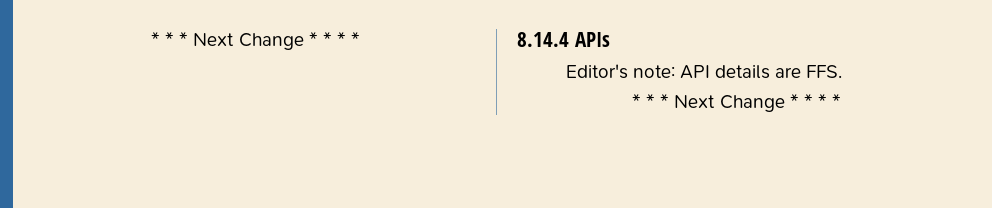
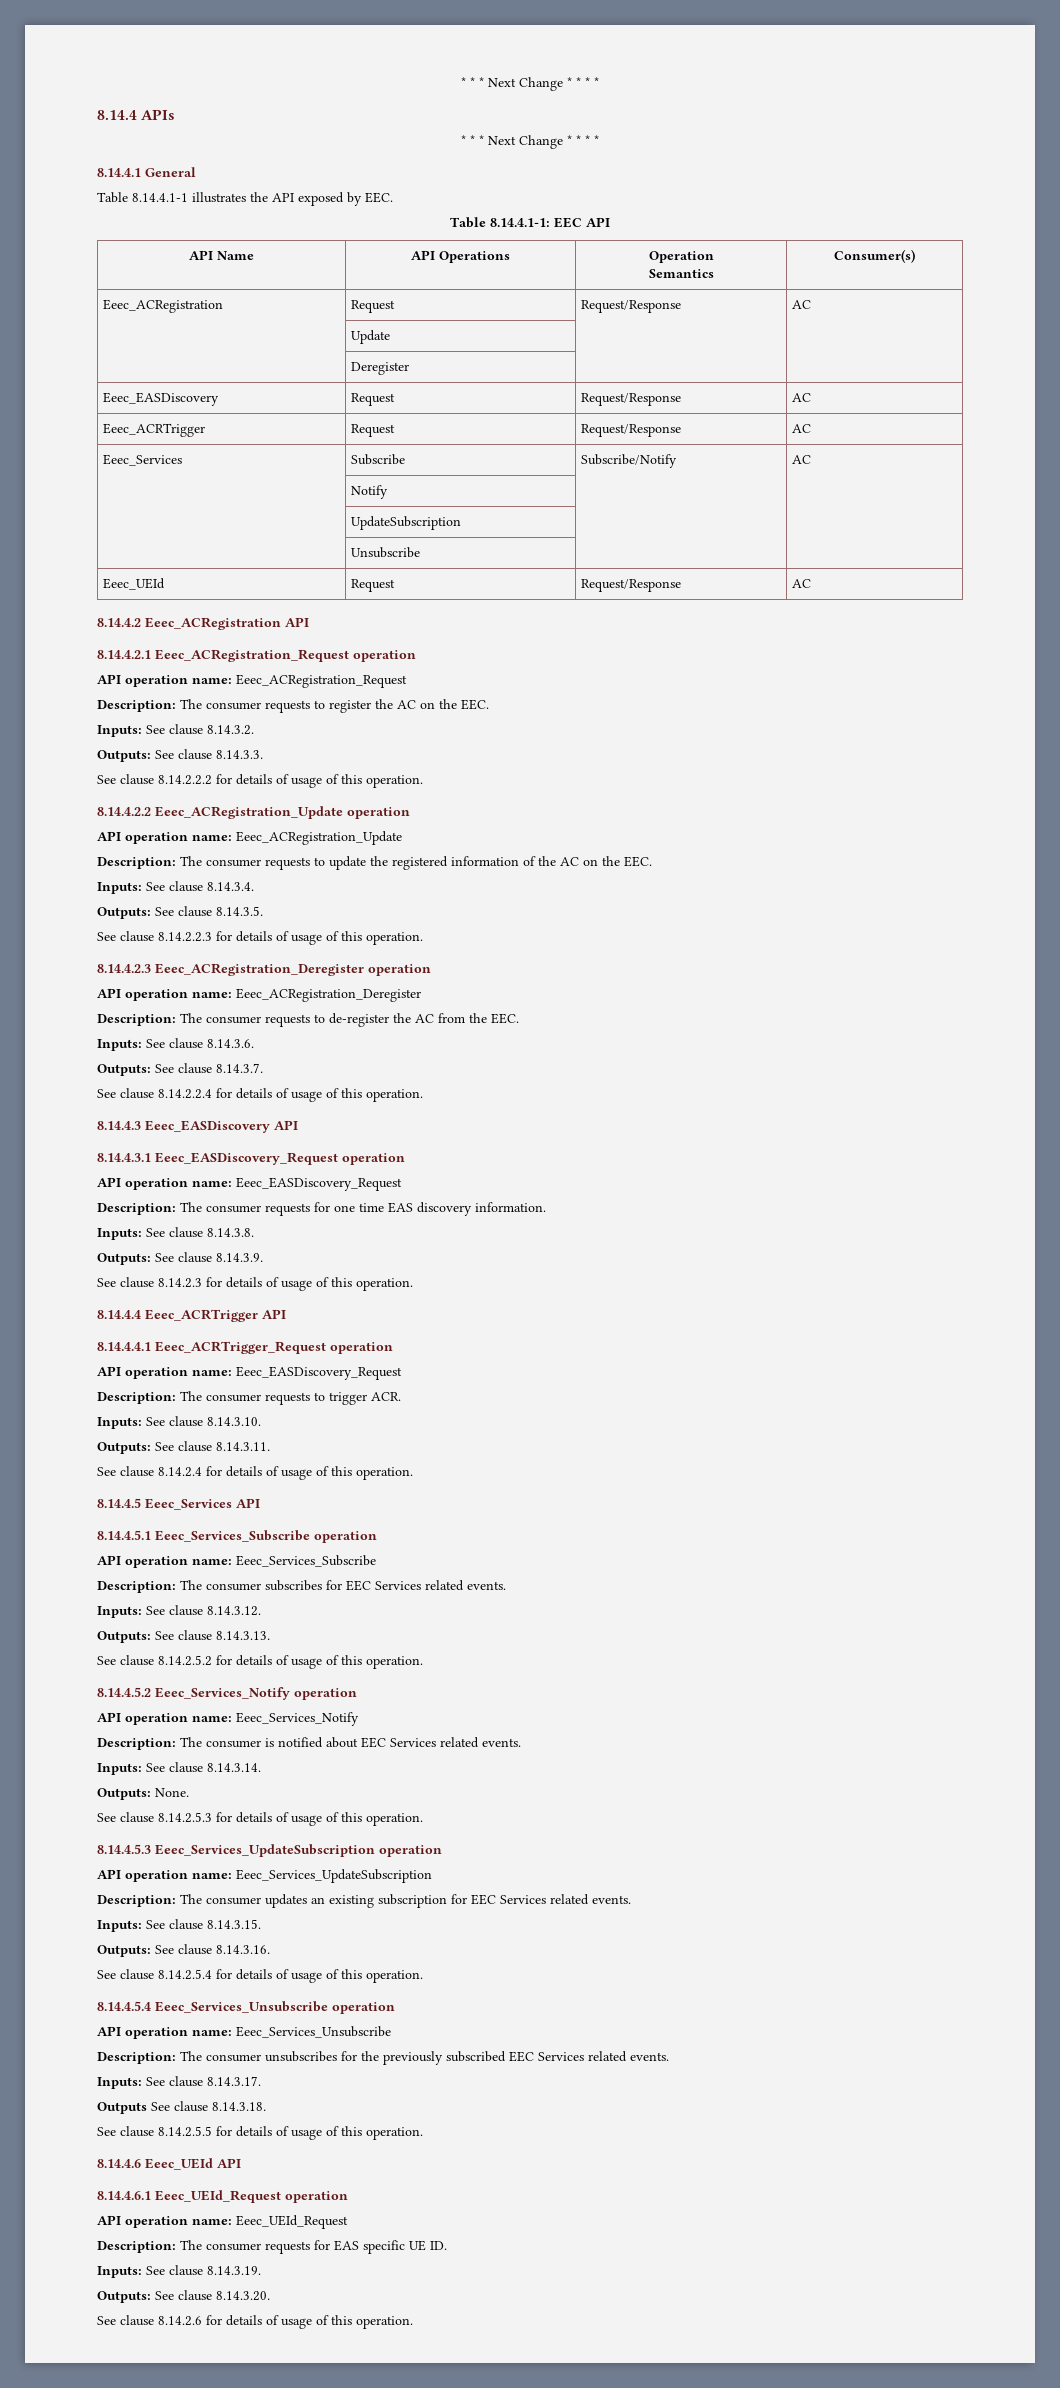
[565,64,843,79] [631,94,842,112] // Editor's note: API details are FFS. // * * * Next Change * * * * -> [461,135,599,149] [97,167,196,177] [97,192,393,206] [450,217,610,228] [189,250,254,260] [411,250,510,263] [648,251,714,263] [648,269,714,278] [834,249,915,263] [102,299,223,313] [350,300,395,313] [580,300,681,313] [791,300,811,309] [350,330,390,344] [350,362,409,375] [102,392,219,406] [350,393,395,406] [580,393,681,406] [791,393,811,402] [102,423,205,437] [350,424,395,437] [580,424,681,437] [791,424,811,433] [102,454,182,466] [350,454,405,465] [580,454,677,468] [791,455,811,464] [350,485,388,499] [350,516,461,530] [350,547,420,558] [102,578,165,590] [350,579,395,592] [580,579,681,592] [791,579,811,588] [97,617,309,630] [97,649,416,662] [97,674,407,688] [97,699,489,713] [97,724,254,737] [97,749,263,762] [97,774,423,788] [97,806,410,819] [97,831,402,845] [97,856,652,870] [97,881,254,894] [97,906,263,919] [97,931,423,945] [97,963,431,976] [97,988,421,1002] [97,1013,519,1027] [97,1038,254,1051] [97,1063,263,1076] [97,1088,423,1102] [97,1120,298,1133] [97,1152,405,1165] [97,1177,402,1191] [97,1202,546,1216] [97,1227,254,1240] [97,1252,263,1265] [97,1277,413,1291] [97,1309,286,1322] [97,1341,393,1354] [97,1366,402,1380] [97,1391,401,1405] [97,1416,261,1429] [97,1441,270,1454] [97,1466,413,1480] [97,1498,260,1510] [97,1530,377,1543] [97,1555,376,1568] [97,1580,506,1593] [97,1605,261,1618] [97,1630,270,1643] [97,1655,423,1669] [97,1687,357,1700] [97,1712,359,1726] [97,1737,521,1750] [97,1762,261,1775] [97,1788,189,1800] [97,1812,423,1826] [97,1844,442,1857] [97,1869,432,1883] [97,1894,631,1908] [97,1919,261,1932] [97,1944,270,1957] [97,1969,423,1983] [97,2001,395,2014] [97,2026,391,2039] [97,2051,669,2065] [97,2076,261,2089] [97,2101,266,2114] [97,2126,423,2140] [97,2158,241,2170] [97,2190,348,2203] [97,2215,348,2229] [97,2240,447,2254] [97,2265,261,2278] [97,2290,270,2303] [97,2315,413,2329] // * * * Next Change * * * * // 8.14.4.1 General // Table 8.14.4.1-1 illustrates the API exposed by EEC. // Table 8.14.4.1-1: EEC API // API Name | API Operations | Operation // Semantics | Consumer(s) // Eeec_ACRegistration | Request | Request/Response | AC // | Update | | // | Deregister | | // Eeec_EASDiscovery | Request | Request/Response | AC // Eeec_ACRTrigger | Request | Request/Response | AC // Eeec_Services | Subscribe | Subscribe/Notify | AC // | Notify | | // | UpdateSubscription | | // | Unsubscribe | | // Eeec_UEId | Request | Request/Response | AC // 8.14.4.2 Eeec_ACRegistration API // 8.14.4.2.1 Eeec_ACRegistration_Request operation // API operation name: Eeec_ACRegistration_Request // Description: The consumer requests to register the AC on the EEC. // Inputs: See clause 8.14.3.2. // Outputs: See clause 8.14.3.3. // See clause 8.14.2.2.2 for details of usage of this operation. // 8.14.4.2.2 Eeec_ACRegistration_Update operation // API operation name: Eeec_ACRegistration_Update // Description: The consumer requests to update the registered information of the AC on the EEC. // Inputs: See clause 8.14.3.4. // Outputs: See clause 8.14.3.5. // See clause 8.14.2.2.3 for details of usage of this operation. // 8.14.4.2.3 Eeec_ACRegistration_Deregister operation // API operation name: Eeec_ACRegistration_Deregister // Description: The consumer requests to de-register the AC from the EEC. // Inputs: See clause 8.14.3.6. // Outputs: See clause 8.14.3.7. // See clause 8.14.2.2.4 for details of usage of this operation. // 8.14.4.3 Eeec_EASDiscovery API // 8.14.4.3.1 Eeec_EASDiscovery_Request operation // API operation name: Eeec_EASDiscovery_Request // Description: The consumer requests for one time EAS discovery information. // Inputs: See clause 8.14.3.8. // Outputs: See clause 8.14.3.9. // See clause 8.14.2.3 for details of usage of this operation. // 8.14.4.4 Eeec_ACRTrigger API // 8.14.4.4.1 Eeec_ACRTrigger_Request operation // API operation name: Eeec_EASDiscovery_Request // Description: The consumer requests to trigger ACR. // Inputs: See clause 8.14.3.10. // Outputs: See clause 8.14.3.11. // See clause 8.14.2.4 for details of usage of this operation. // 8.14.4.5 Eeec_Services API // 8.14.4.5.1 Eeec_Services_Subscribe operation // API operation name: Eeec_Services_Subscribe // Description: The consumer subscribes for EEC Services related events. // Inputs: See clause 8.14.3.12. // Outputs: See clause 8.14.3.13. // See clause 8.14.2.5.2 for details of usage of this operation. // 8.14.4.5.2 Eeec_Services_Notify operation // API operation name: Eeec_Services_Notify // Description: The consumer is notified about EEC Services related events. // Inputs: See clause 8.14.3.14. // Outputs: None. // See clause 8.14.2.5.3 for details of usage of this operation. // 8.14.4.5.3 Eeec_Services_UpdateSubscription operation // API operation name: Eeec_Services_UpdateSubscription // Description: The consumer updates an existing subscription for EEC Services related events. // Inputs: See clause 8.14.3.15. // Outputs: See clause 8.14.3.16. // See clause 8.14.2.5.4 for details of usage of this operation. // 8.14.4.5.4 Eeec_Services_Unsubscribe operation // API operation name: Eeec_Services_Unsubscribe // Description: The consumer unsubscribes for the previously subscribed EEC Services related events. // Inputs: See clause 8.14.3.17. // Outputs See clause 8.14.3.18. // See clause 8.14.2.5.5 for details of usage of this operation. // 8.14.4.6 Eeec_UEId API // 8.14.4.6.1 Eeec_UEId_Request operation // API operation name: Eeec_UEId_Request // Description: The consumer requests for EAS specific UE ID. // Inputs: See clause 8.14.3.19. // Outputs: See clause 8.14.3.20. // See clause 8.14.2.6 for details of usage of this operation.

